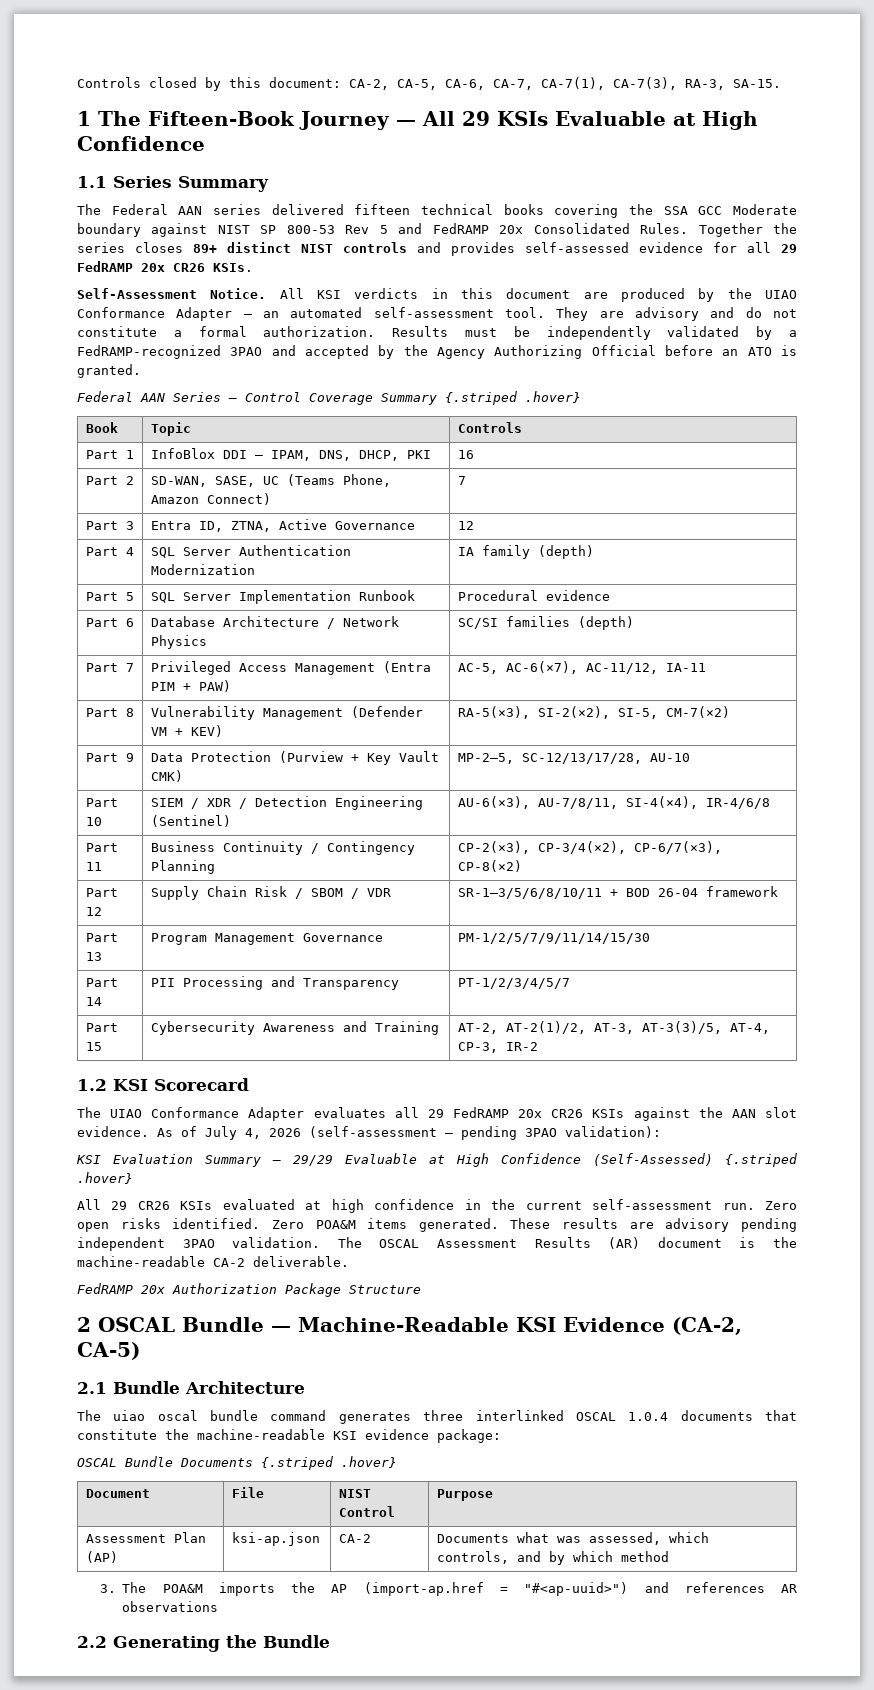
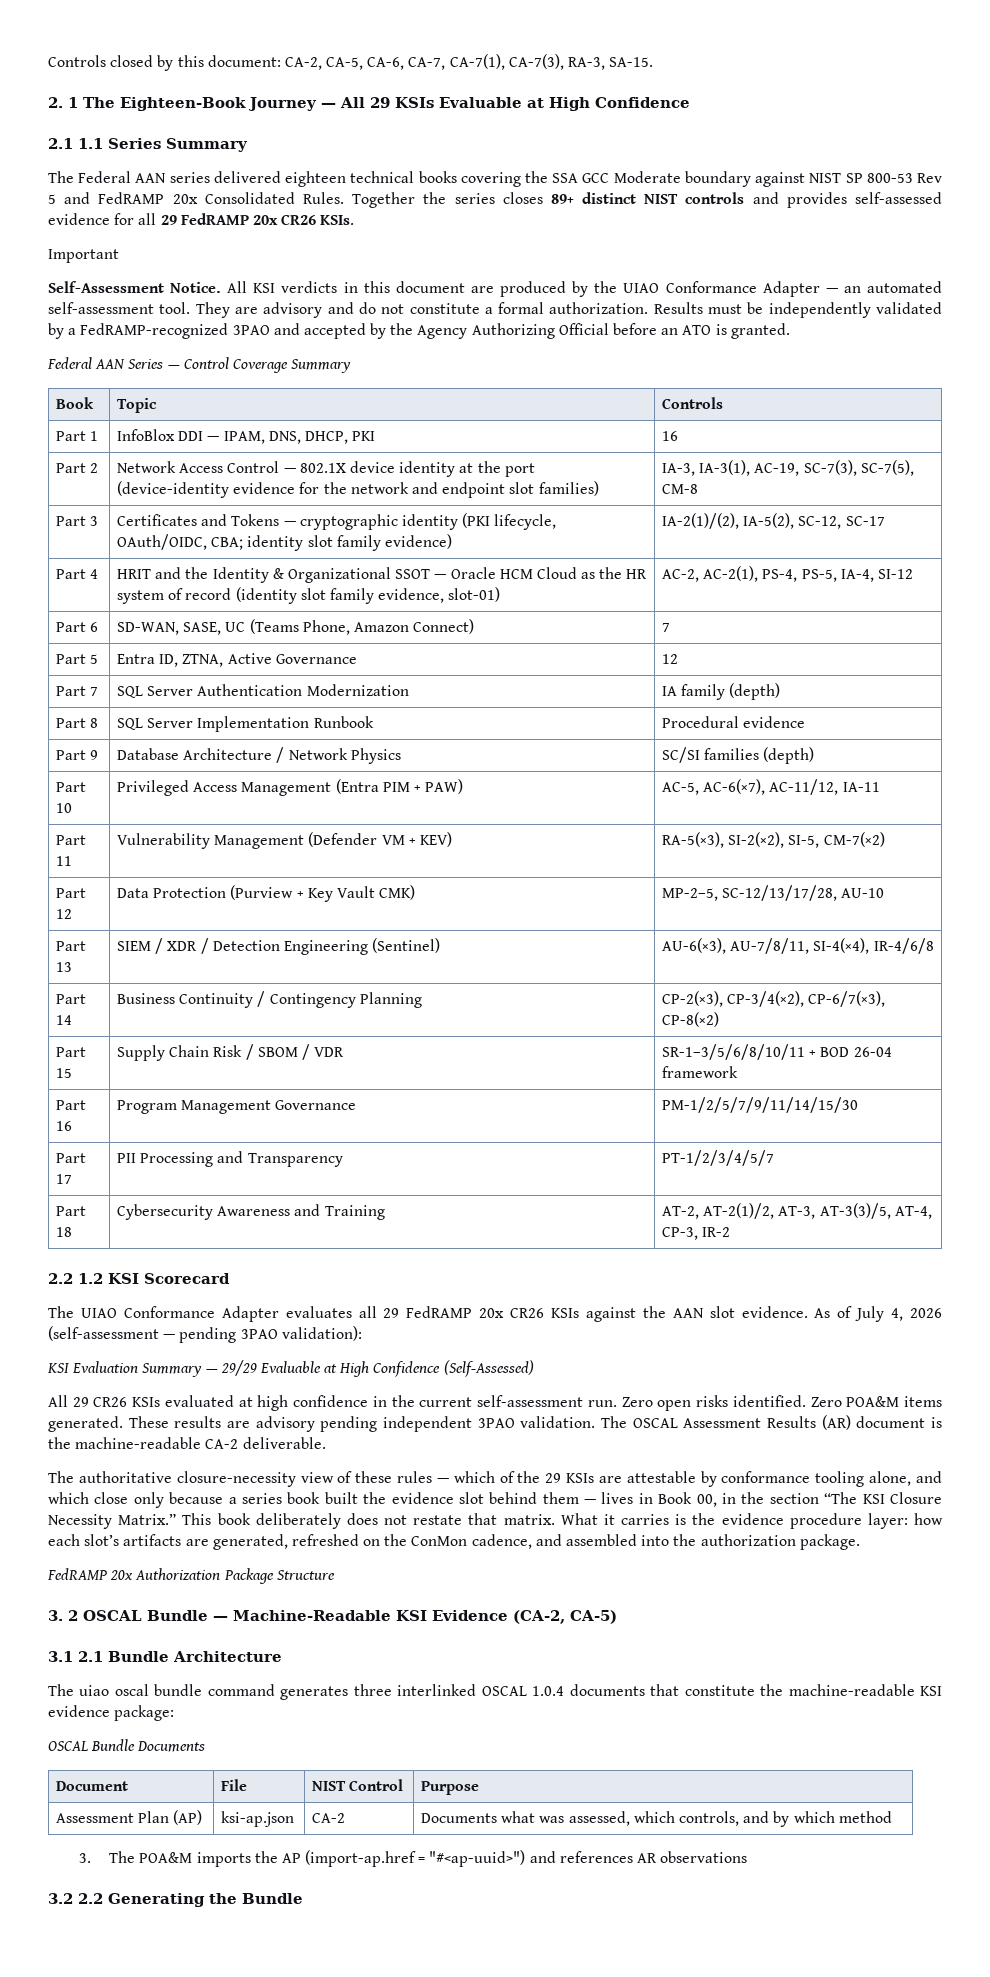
(781, 83) none -> [48,97,63,108] 2.
[148,111,295,126] Fifteen-Book -> [120,97,246,111] Eighteen-Book
(205, 143) none -> [48,138,73,149] 2.1
[354,204,411,215] fifteen -> [285,171,347,187] eighteen
(253, 267) none -> [48,249,119,263] // Important
[445,391,581,405] {.striped .hover} -> (352, 366) none
(134, 480) none -> [117,461,535,477] [117,481,599,498] [662,460,914,476] [662,484,699,494] [56,516,99,526] [117,513,557,530] [117,534,452,551] [662,513,885,529] [56,569,99,579] [117,567,648,583] [117,587,501,604] [662,566,913,582] [56,622,99,632] | Network Access Control — 802.1X device identity at the port (device-identity evidence for the network and endpoint slot families) | IA-3, IA-3(1), AC-19, SC-7(3), SC-7(5), CM-8 // Part 3 | Certificates and Tokens — cryptographic identity (PKI lifecycle, OAuth/OIDC, CBA; identity slot family evidence) | IA-2(1)/(2), IA-5(2), SC-12, SC-17 // Part 4 | HRIT and the Identity & Organizational SSOT — Oracle HCM Cloud as the HR system of record (identity slot family evidence, slot-01) | AC-2, AC-2(1), PS-4, PS-5, IA-4, SI-12 // Part 6
[125,521,134,530] 3 -> [90,654,99,664] 5
[125,547,134,556] 4 -> [90,687,99,696] 7
[125,592,134,601] 5 -> [90,718,99,728] 8
[125,618,134,627] 6 -> [90,750,99,760] 9
[125,663,134,672] 7 -> [56,803,73,813] 10
[125,708,134,717] 8 -> [56,856,73,866] 11
[125,753,134,762] 9 -> [56,909,73,919] 12
[85,817,102,826] 10 -> [56,962,73,972] 13
[85,862,102,871] 11 -> [56,1015,73,1025] 14
[85,907,102,916] 12 -> [56,1068,73,1078] 15
[85,952,102,961] 13 -> [56,1121,73,1131] 16
[85,997,102,1006] 14 -> [56,1174,73,1184] 17
[85,1042,102,1051] 15 -> [56,1227,73,1237] 18
(538, 1046) none -> [48,1273,73,1284] 2.2
[725,1153,797,1167] [77,1172,133,1184] {.striped .hover} -> (534, 1368) none
(349, 1261) none -> [48,1471,943,1487] [48,1492,943,1508] [48,1513,943,1529] [48,1534,860,1550] // The authoritative closure-necessity view of these rules — which of the 29 KSIs are attestable by conformance tooling alone, and which close only because a series book built the evidence slot behind them — lives in Book 00, in the section “The KSI Closure Necessity Matrix.” This book deliberately does not restate that matrix. What it carries is the evidence procedure layer: how each slot’s artifacts are generated, refreshed on the ConMon cadence, and assembled into the authorization package.
(421, 1289) none -> [48,1610,63,1621] 3.
(140, 1351) none -> [48,1651,73,1662] 3.1
[261,1456,397,1470] {.striped .hover} -> (206, 1746) none
(219, 1606) none -> [48,1893,73,1904] 3.2

